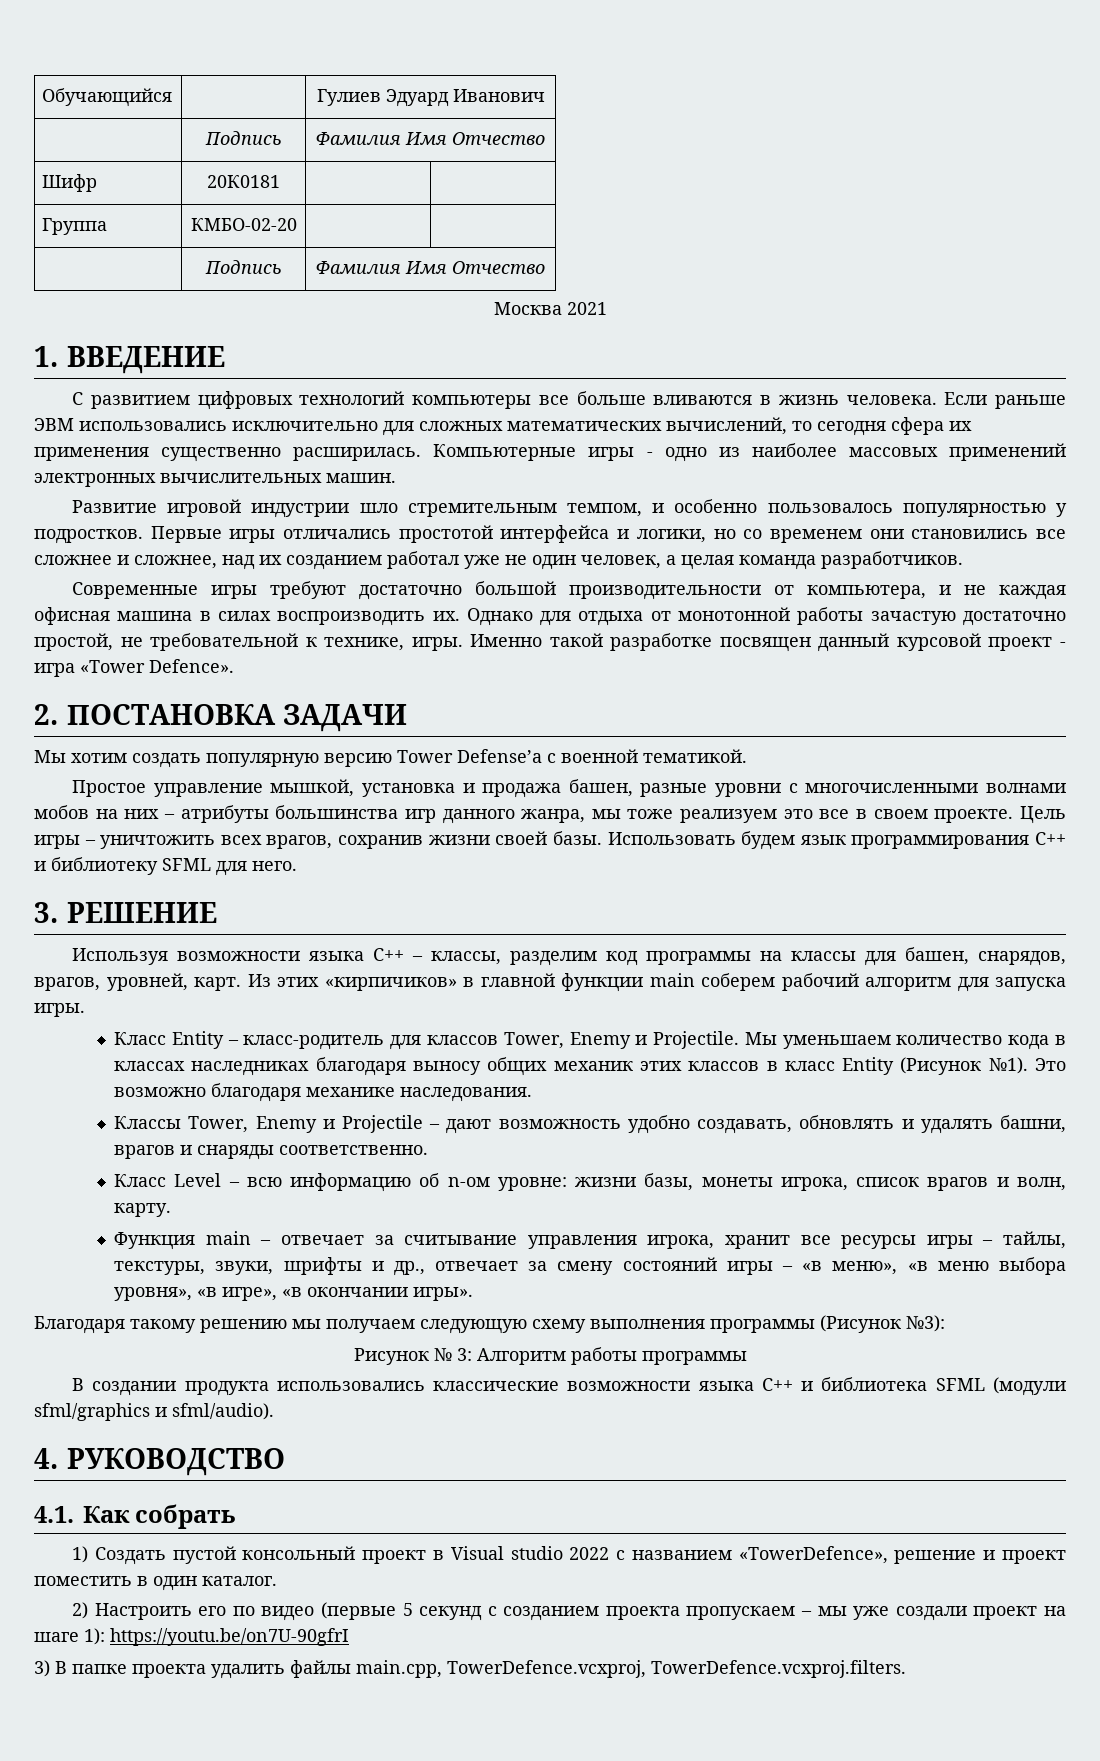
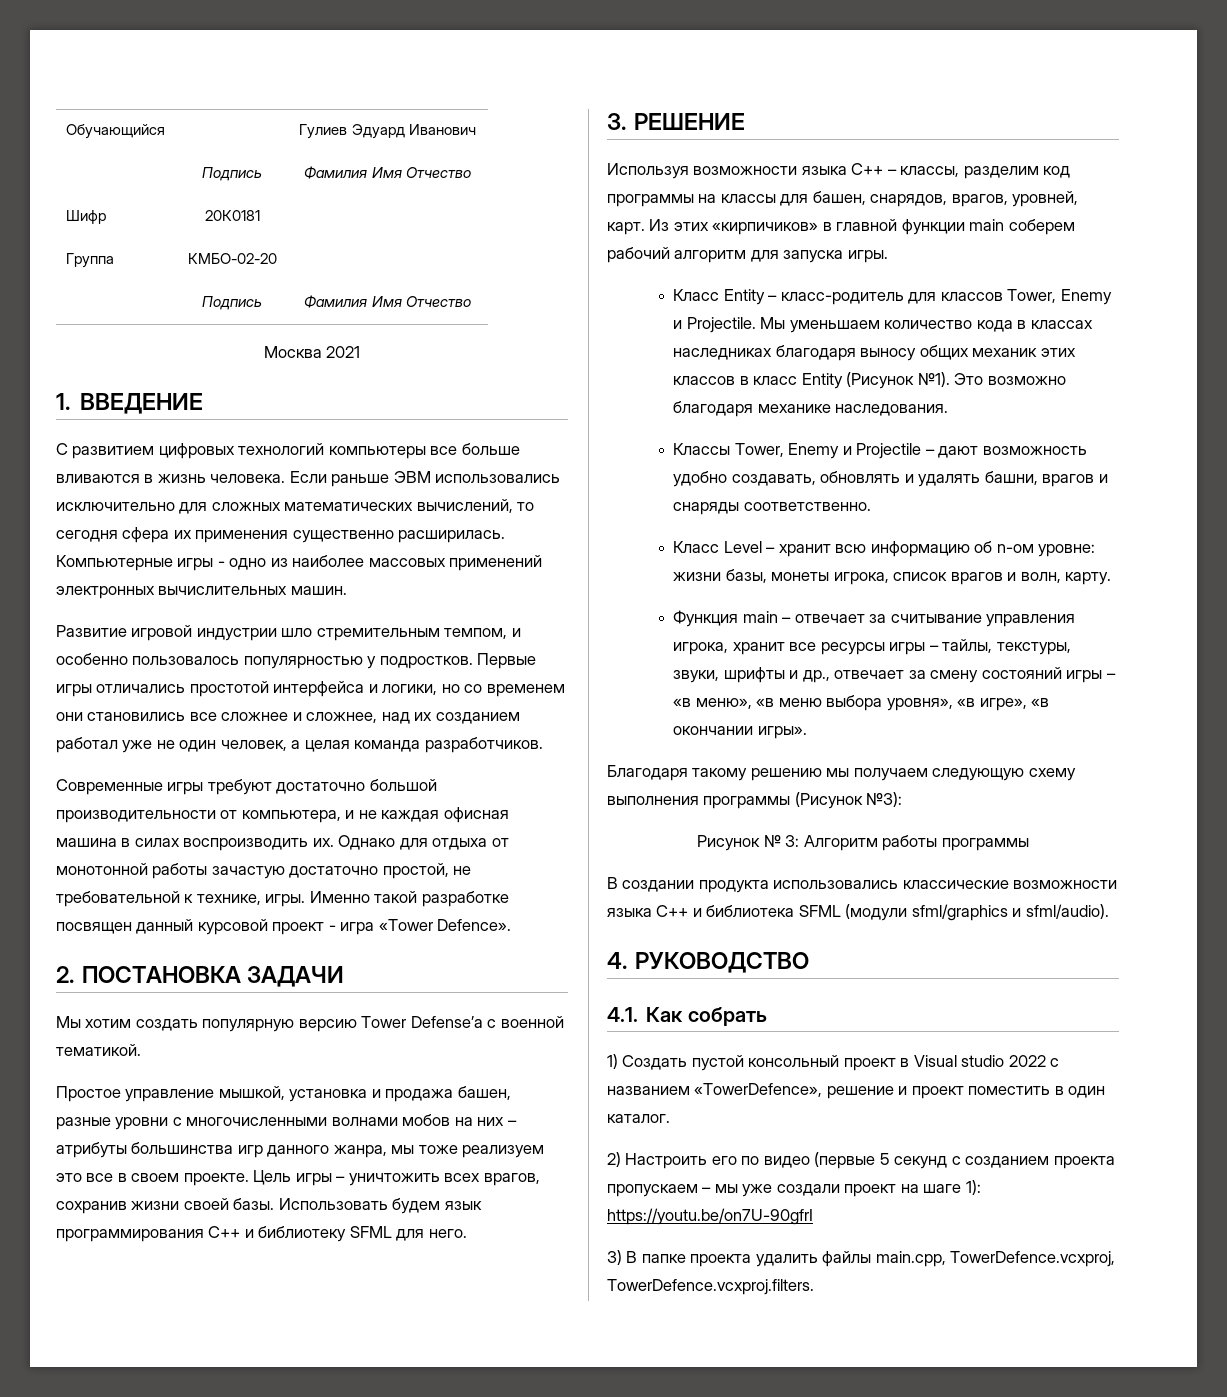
(240, 1184) none -> [778,544,831,557] хранит

